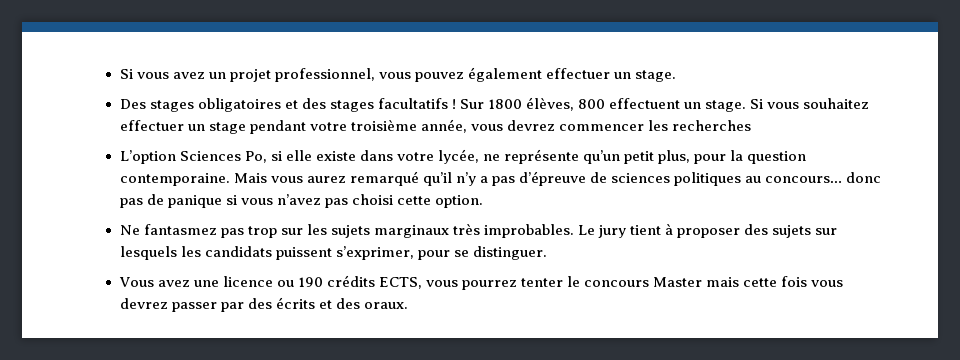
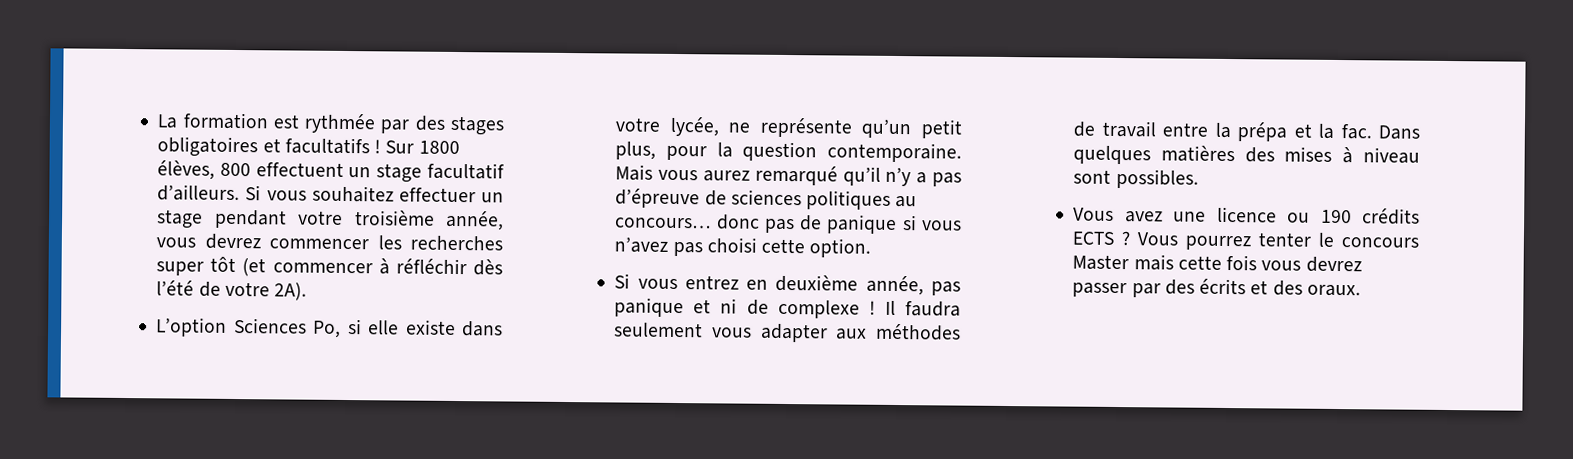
[119,67,677,82] [119,99,146,109] Si vous avez un projet professionnel, vous pouvez également effectuer un stage. // Des -> [157,112,446,134] La formation est rythmée par des
[301,98,374,112] des stages -> (281, 145) none
[705,100,747,112] stage. -> [376,162,506,183] [157,184,241,202] stage facultatif d’ailleurs.
(752, 125) none -> [156,256,503,277] [156,280,308,301] super tôt (et commencer à réfléchir dès l’été de votre 2A).
[119,223,838,238] [119,246,547,260] Ne fantasmez pas trop sur les sujets marginaux très improbables. Le jury tient à proposer des sujets sur lesquels les candidats puissent s’exprimer, pour se distinguer. -> [614,273,961,296] [614,297,961,319] [614,322,961,343] [1073,120,1420,142] [1073,145,1420,165] [1073,168,1199,189] Si vous entrez en deuxième année, pas panique et ni de complexe ! Il faudra seulement vous adapter aux méthodes de travail entre la prépa et la fac. Dans quelques matières des mises à niveau sont possibles.
[378,277,459,289] ECTS, vous -> [1072,231,1179,246] ECTS ? Vous

